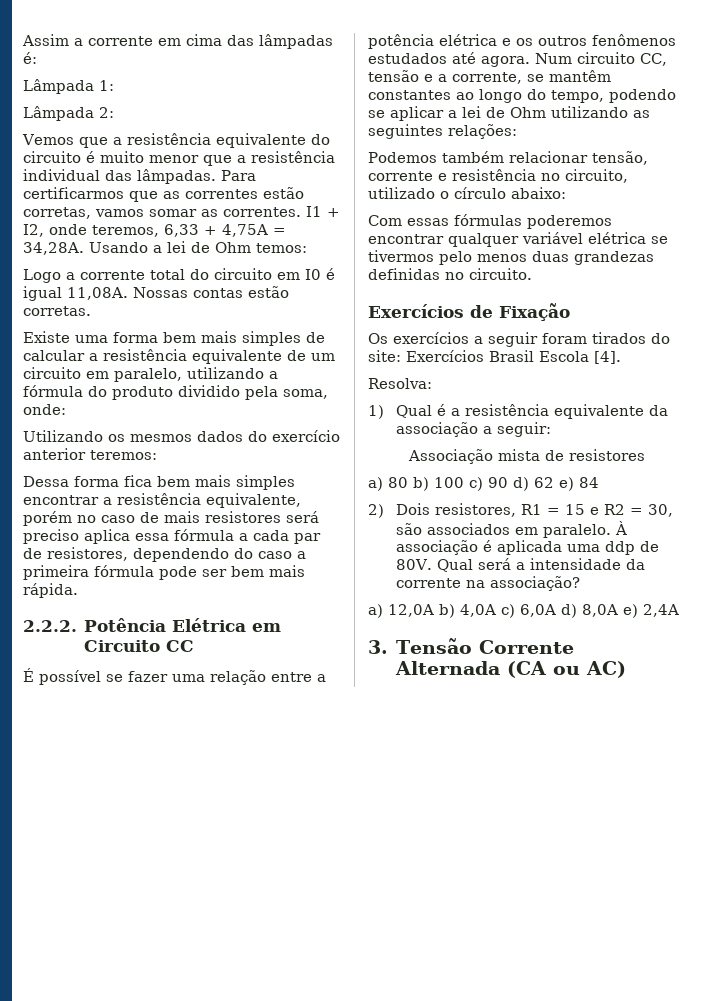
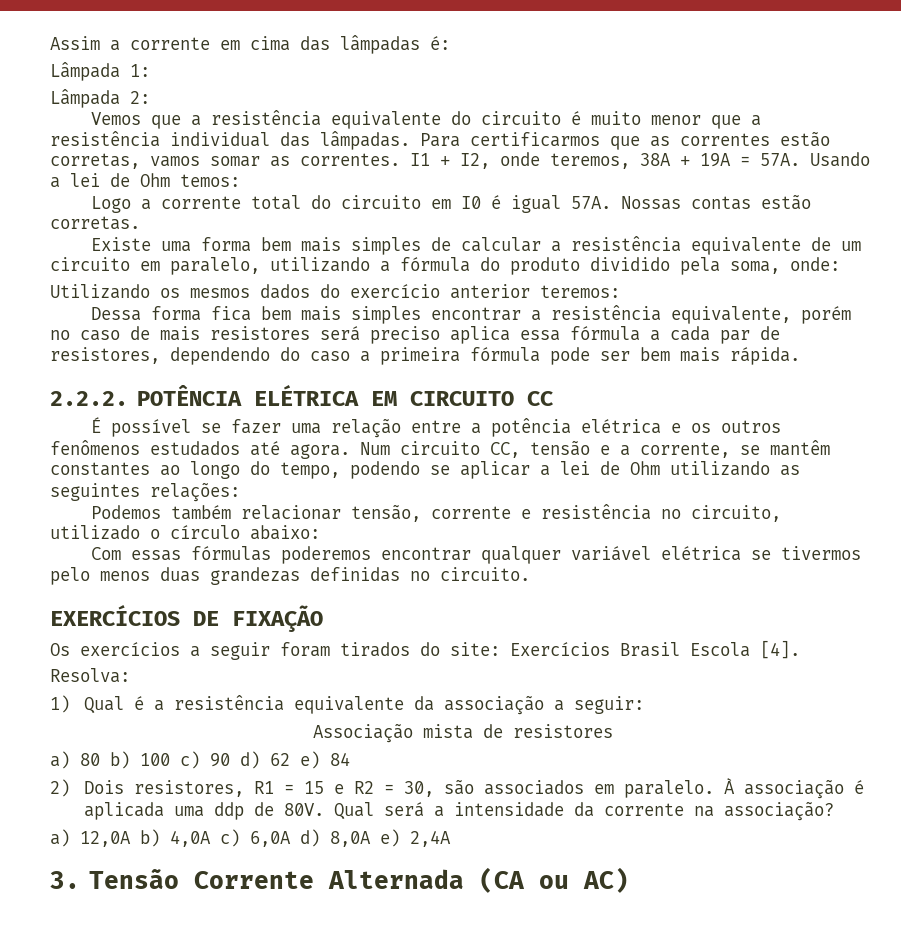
[164,224,286,237] [23,242,84,255] 6,33 + 4,75A = 34,28A. -> [640,153,800,167] 38A + 19A = 57A.
[67,287,128,300] 11,08A. -> [570,196,611,209] 57A.
[84,618,282,632] [84,640,161,652] Potência Elétrica em Circuito -> [136,385,514,406] POTÊNCIA ELÉTRICA EM CIRCUITO
[368,303,570,321] Exercícios de Fixação -> [50,605,323,632] EXERCÍCIOS DE FIXAÇÃO

